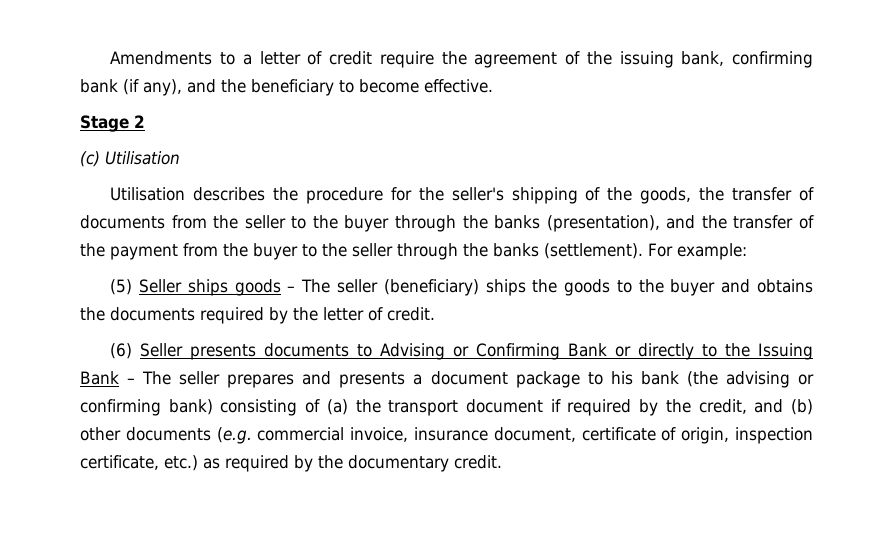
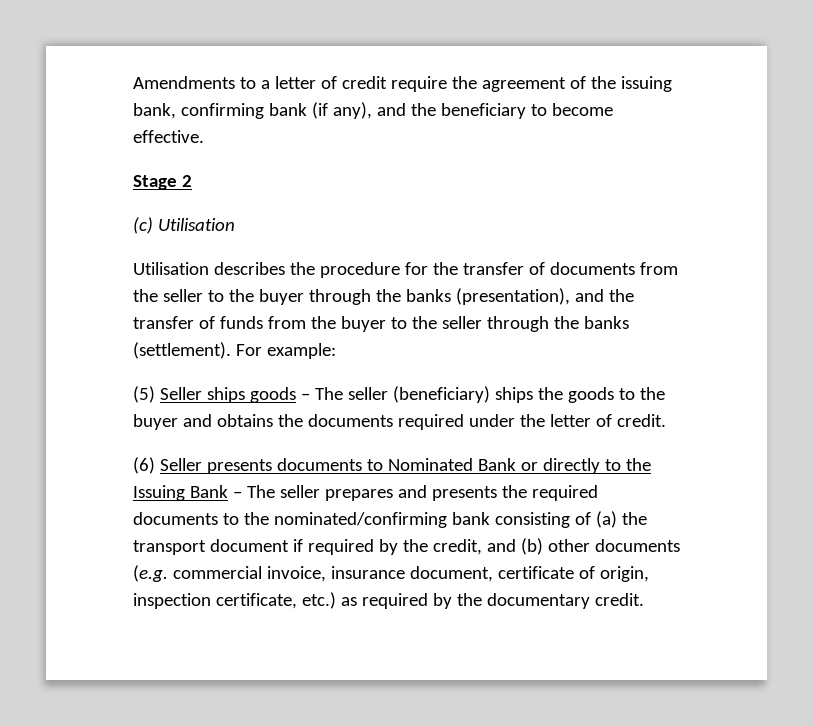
[451,187,725,204] seller's shipping of the goods, the -> (458, 268) none
[80,243,178,260] the payment -> [219,316,263,329] funds
[269,307,288,324] by -> [468,414,515,427] under
[380,343,561,360] Advising or Confirming -> [387,458,473,471] Nominated
[413,371,815,388] [80,399,213,416] a document package to his bank (the advising or confirming bank) -> [501,485,598,501] [133,512,490,528] the required documents to the nominated/confirming bank

